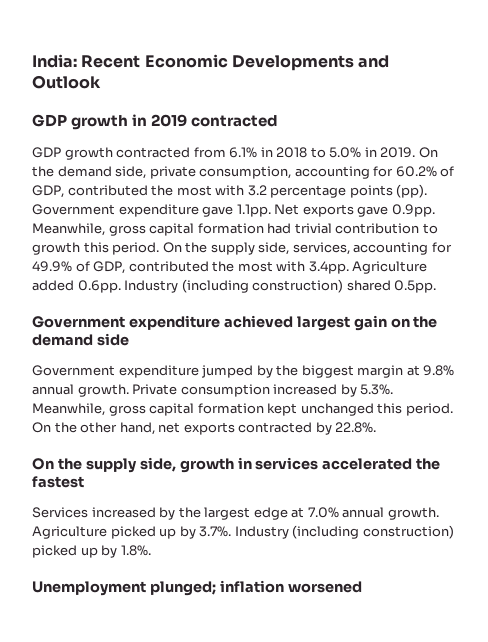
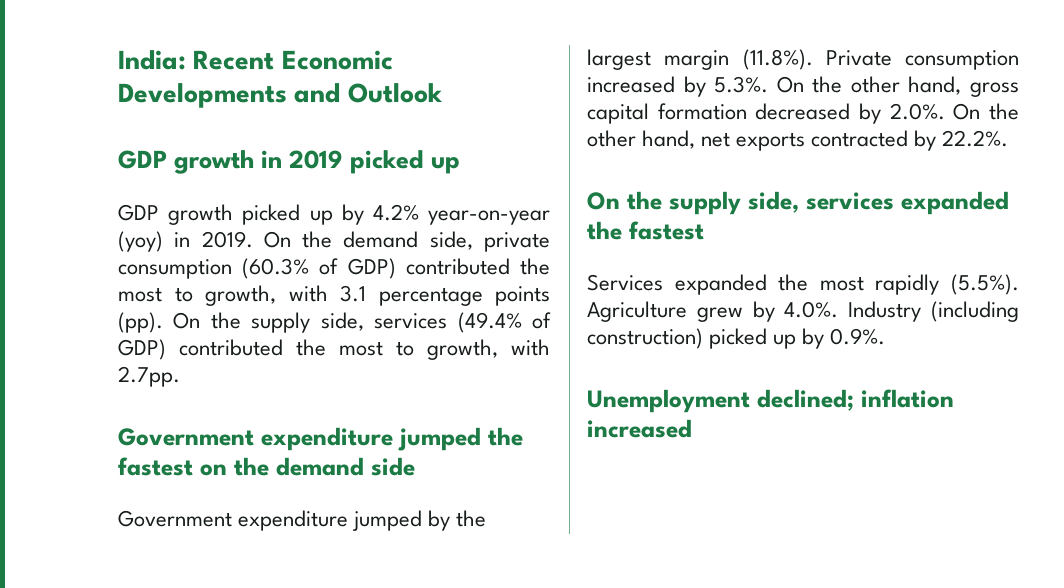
[191,115,279,127] [32,147,362,160] contracted // GDP growth contracted from 6.1% in 2018 to 5.0% -> [350,150,461,174] [118,204,550,225] [118,231,163,252] picked up // GDP growth picked up by 4.2% year-on-year (yoy)
[199,166,455,179] [32,184,428,198] [32,204,435,217] [32,223,438,236] [32,242,452,255] [32,261,428,274] [32,279,437,293] [32,315,387,331] consumption, accounting for 60.2% of GDP, contributed the most with 3.2 percentage points (pp). Government expenditure gave 1.1pp. Net exports gave 0.9pp. Meanwhile, gross capital formation had trivial contribution to growth this period. On the supply side, services, accounting for 49.9% of GDP, contributed the most with 3.4pp. Agriculture added 0.6pp. Industry (including construction) shared 0.5pp. // Government expenditure achieved largest gain -> [118,258,550,279] [118,285,550,306] [118,312,551,333] [118,339,550,360] [118,366,180,387] [118,427,523,451] [118,457,193,476] consumption (60.3% of GDP) contributed the most to growth, with 3.1 percentage points (pp). On the supply side, services (49.4% of GDP) contributed the most to growth, with 2.7pp. // Government expenditure jumped the fastest
[301,365,455,378] [32,384,129,397] biggest margin at 9.8% annual growth. -> [587,49,813,70] largest margin (11.8%).
[32,403,453,416] Meanwhile, gross capital formation kept unchanged this period. -> [776,76,1019,97] [587,103,945,124] On the other hand, gross capital formation decreased by 2.0%.
[335,422,377,433] [32,457,413,473] 22.8%. // On the supply side, growth in services accelerated -> [942,130,1009,147] [587,191,1009,215] 22.2%. // On the supply side, services expanded
[91,507,439,520] [32,526,232,539] increased by the largest edge at 7.0% annual growth. Agriculture picked up by 3.7%. -> [674,274,1019,295] [587,301,839,322] expanded the most rapidly (5.5%). Agriculture grew by 4.0%.
[120,545,151,556] 1.8%. -> [830,328,886,345] 0.9%.
[149,580,362,596] plunged; inflation worsened -> [757,389,954,411] [587,419,692,438] declined; inflation increased

